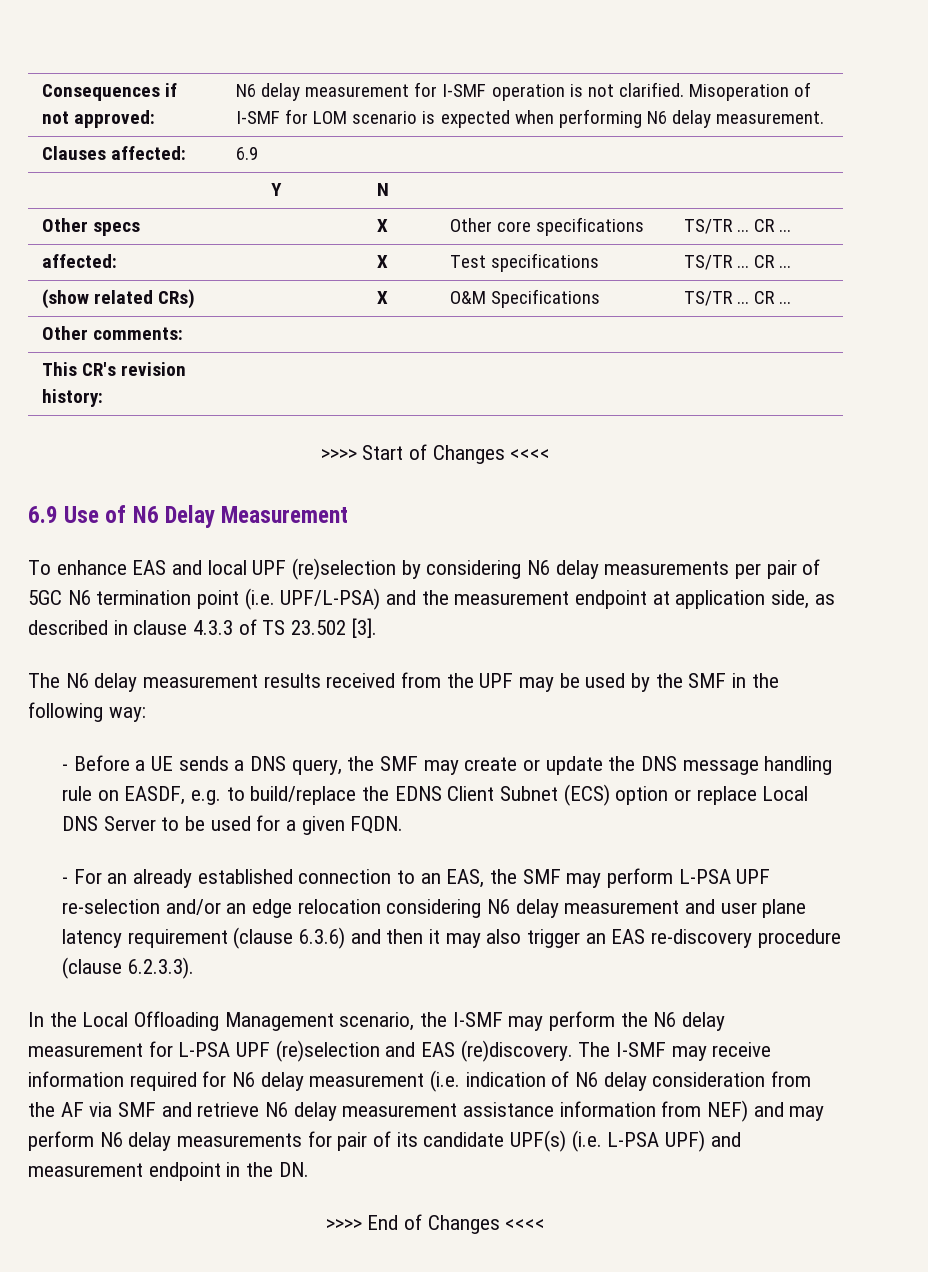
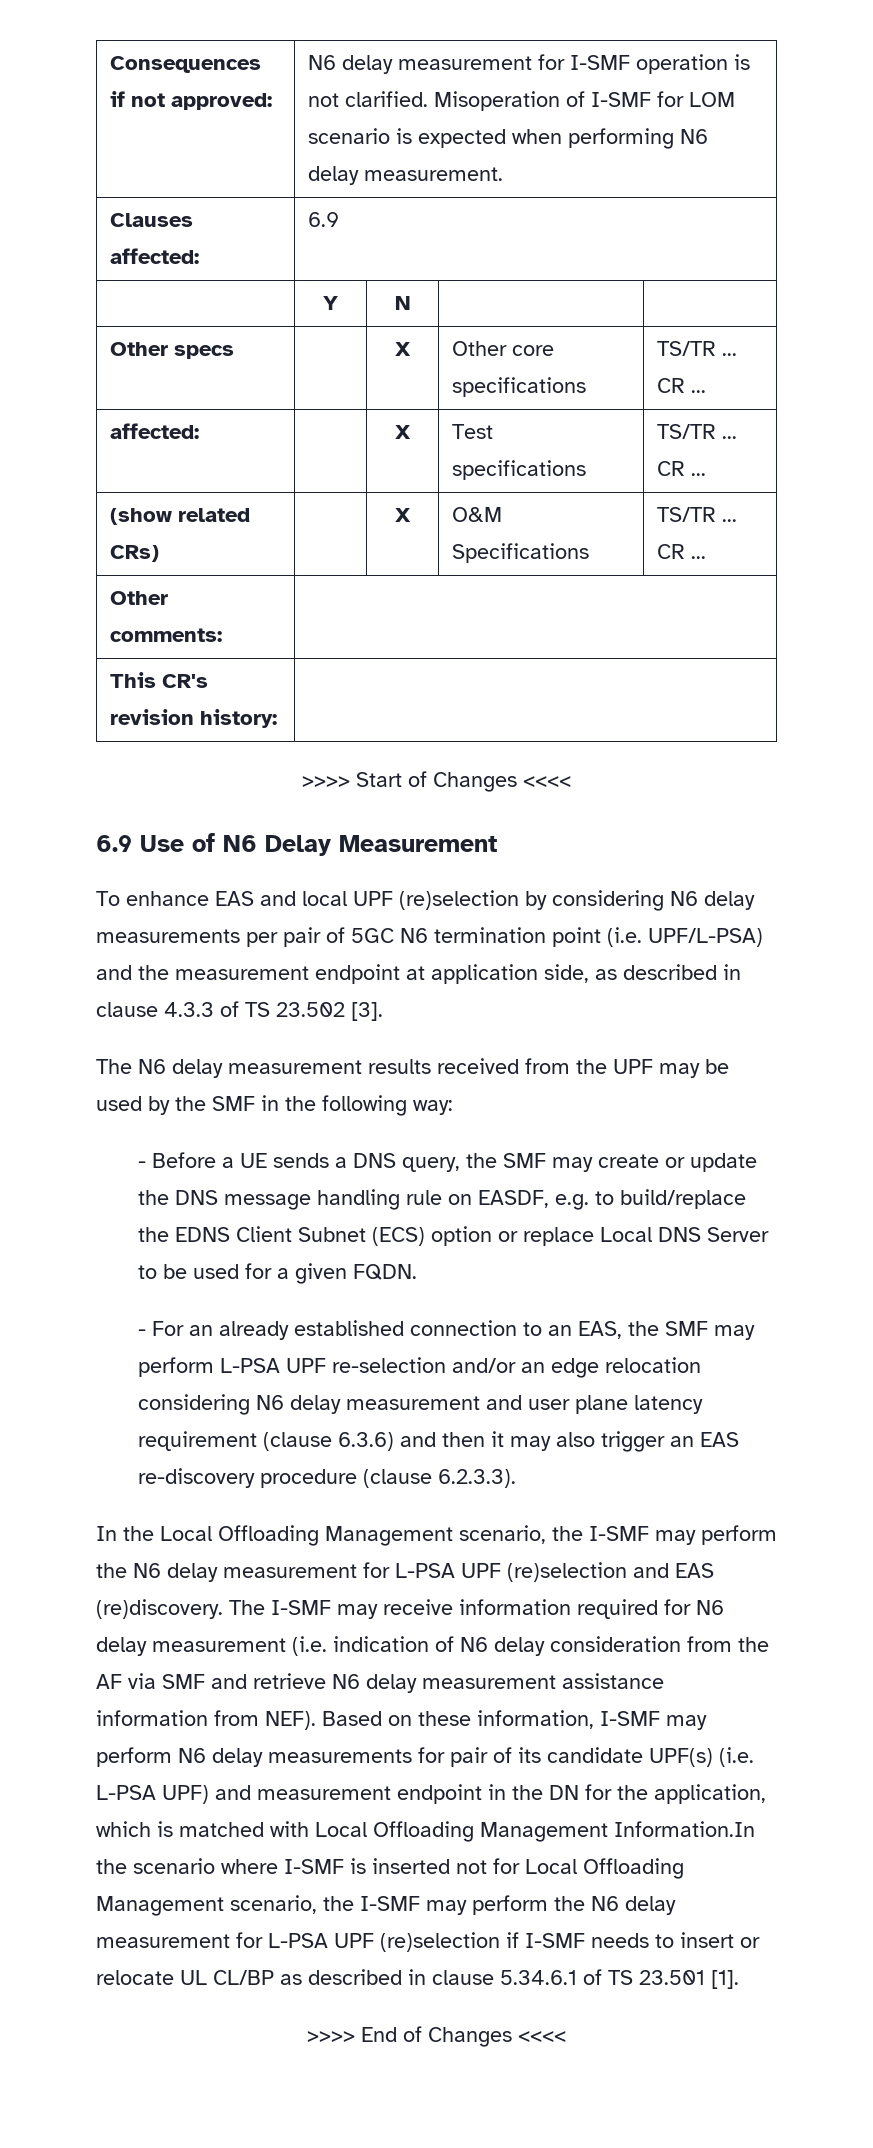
[707,1100,784,1122] NEF) and -> [265,1710,660,1730] NEF). Based on these information, I-SMF
[278,1162,309,1177] DN. -> [549,1784,766,1804] [96,1821,755,1842] [96,1858,684,1879] [96,1895,676,1916] [96,1932,760,1952] [96,1969,739,1989] DN for the application, which is matched with Local Offloading Management Information.In the scenario where I-SMF is inserted not for Local Offloading Management scenario, the I-SMF may perform the N6 delay measurement for L-PSA UPF (re)selection if I-SMF needs to insert or relocate UL CL/BP as described in clause 5.34.6.1 of TS 23.501 [1].

